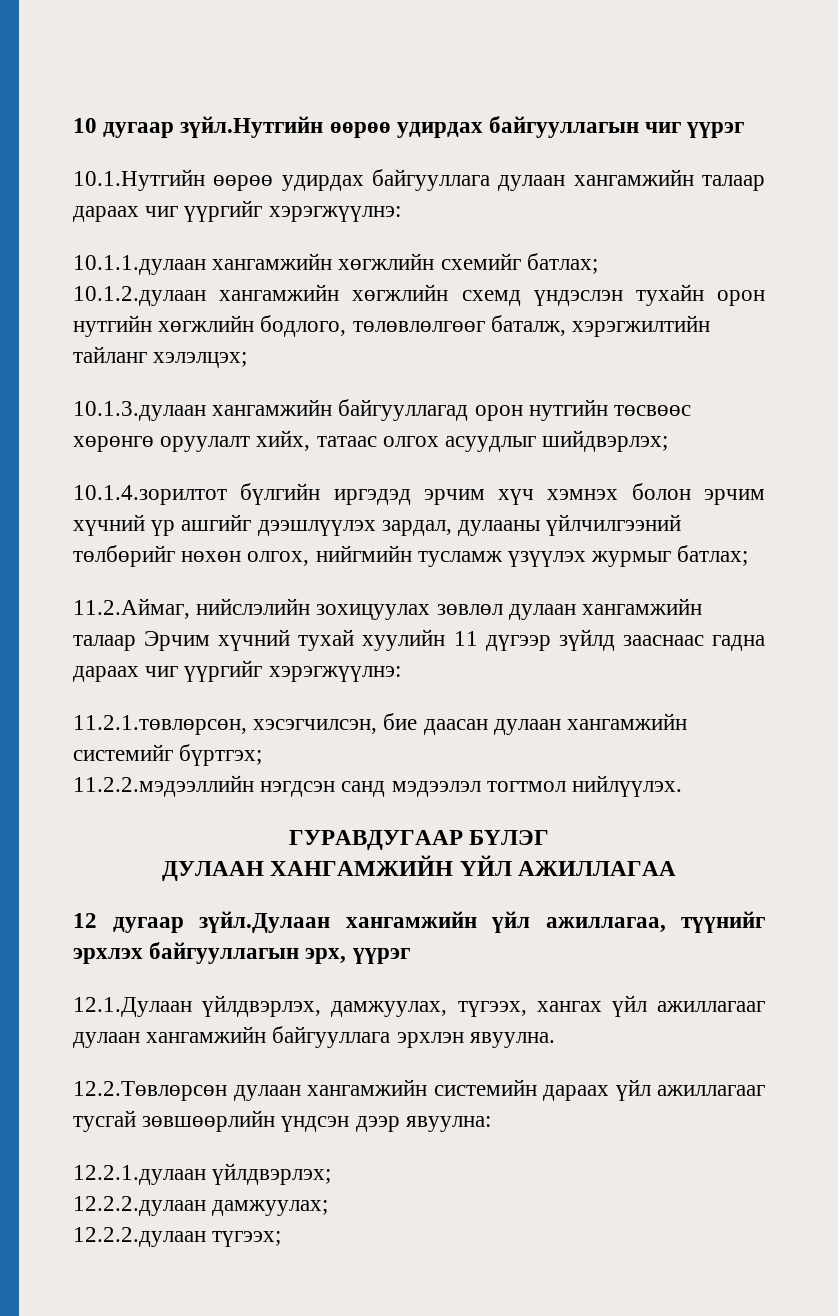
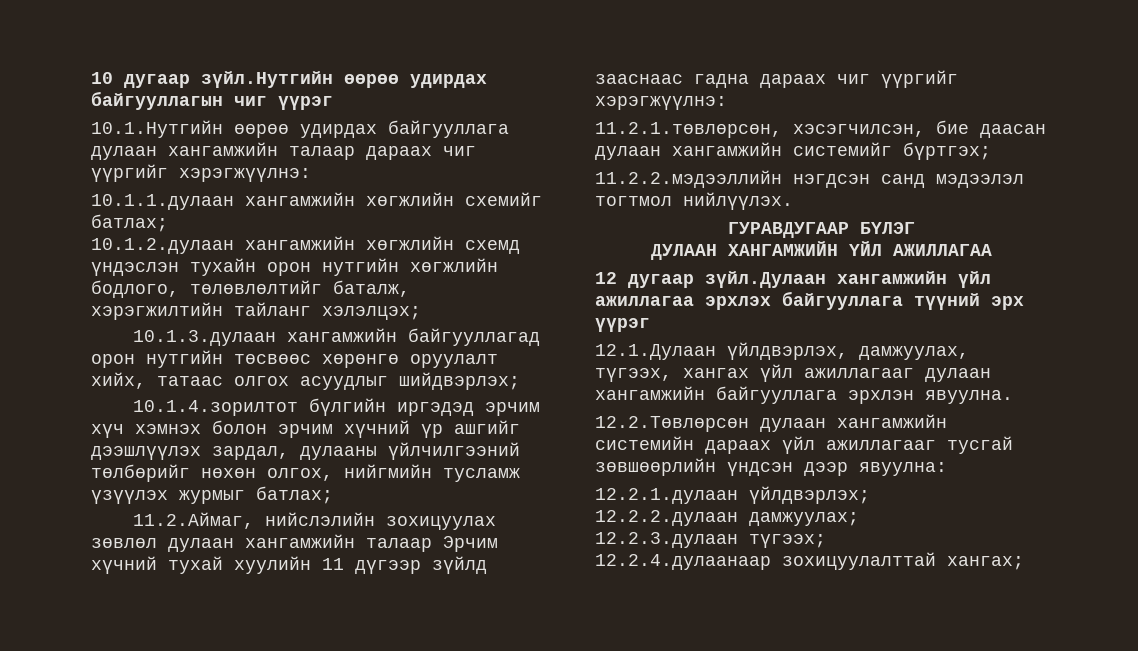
[352,321,485,332] төлөвлөлгөөг -> [190,280,322,294] төлөвлөлтийг
[545,911,765,933] [73,942,347,964] ажиллагаа, түүнийг эрхлэх байгууллагын эрх, -> [595,291,1024,310] ажиллагаа эрхлэх байгууллага түүний эрх
[73,1227,206,1247] 12.2.2.дулаан -> [595,532,738,548] 12.2.3.дулаан
(282, 1239) none -> [595,552,1024,570] // 12.2.4.дулаанаар зохицуулалттай хангах;

